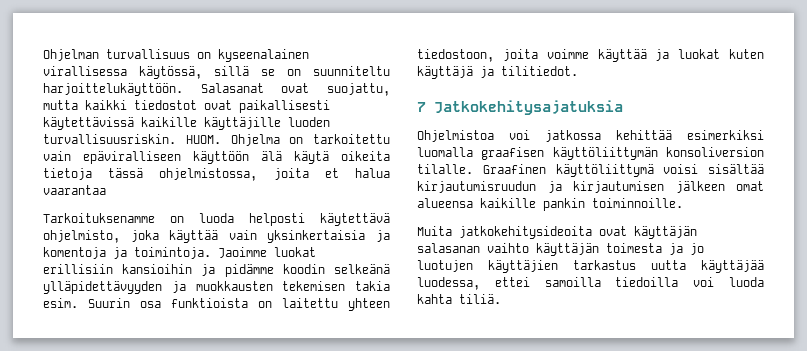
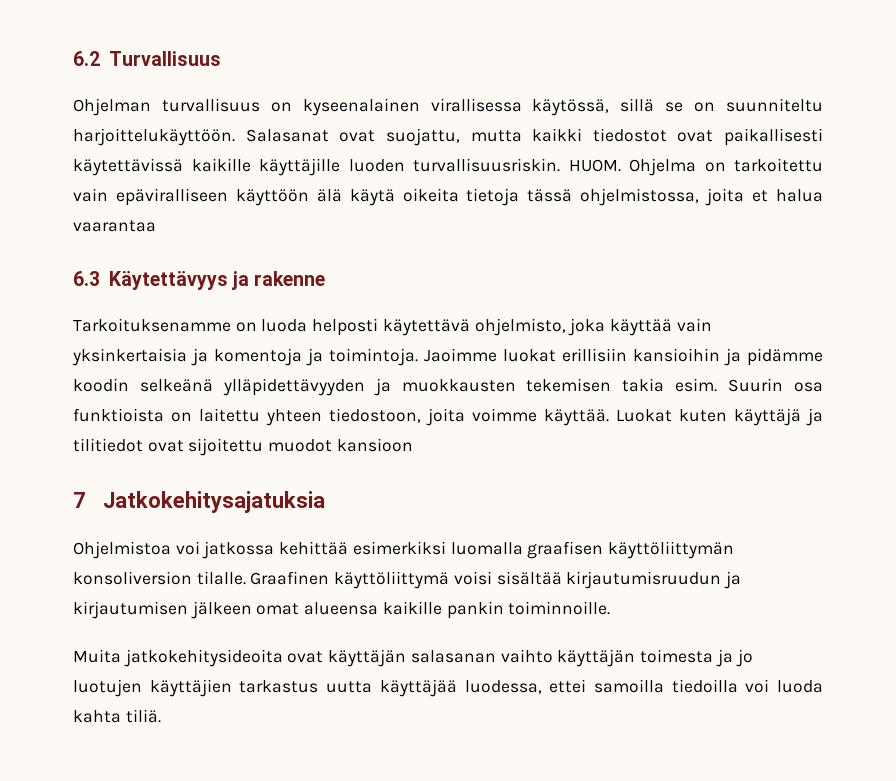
(43, 55) none -> [73,51,221,66] 6.2 Turvallisuus //
(106, 190) none -> [73,271,326,290] // 6.3 Käytettävyys ja rakenne
[597,49,764,62] [417,66,578,79] käyttää ja luokat kuten käyttäjä ja tilitiedot. -> [544,408,823,426] [73,438,413,456] käyttää. Luokat kuten käyttäjä ja tilitiedot ovat sijoitettu muodot kansioon

